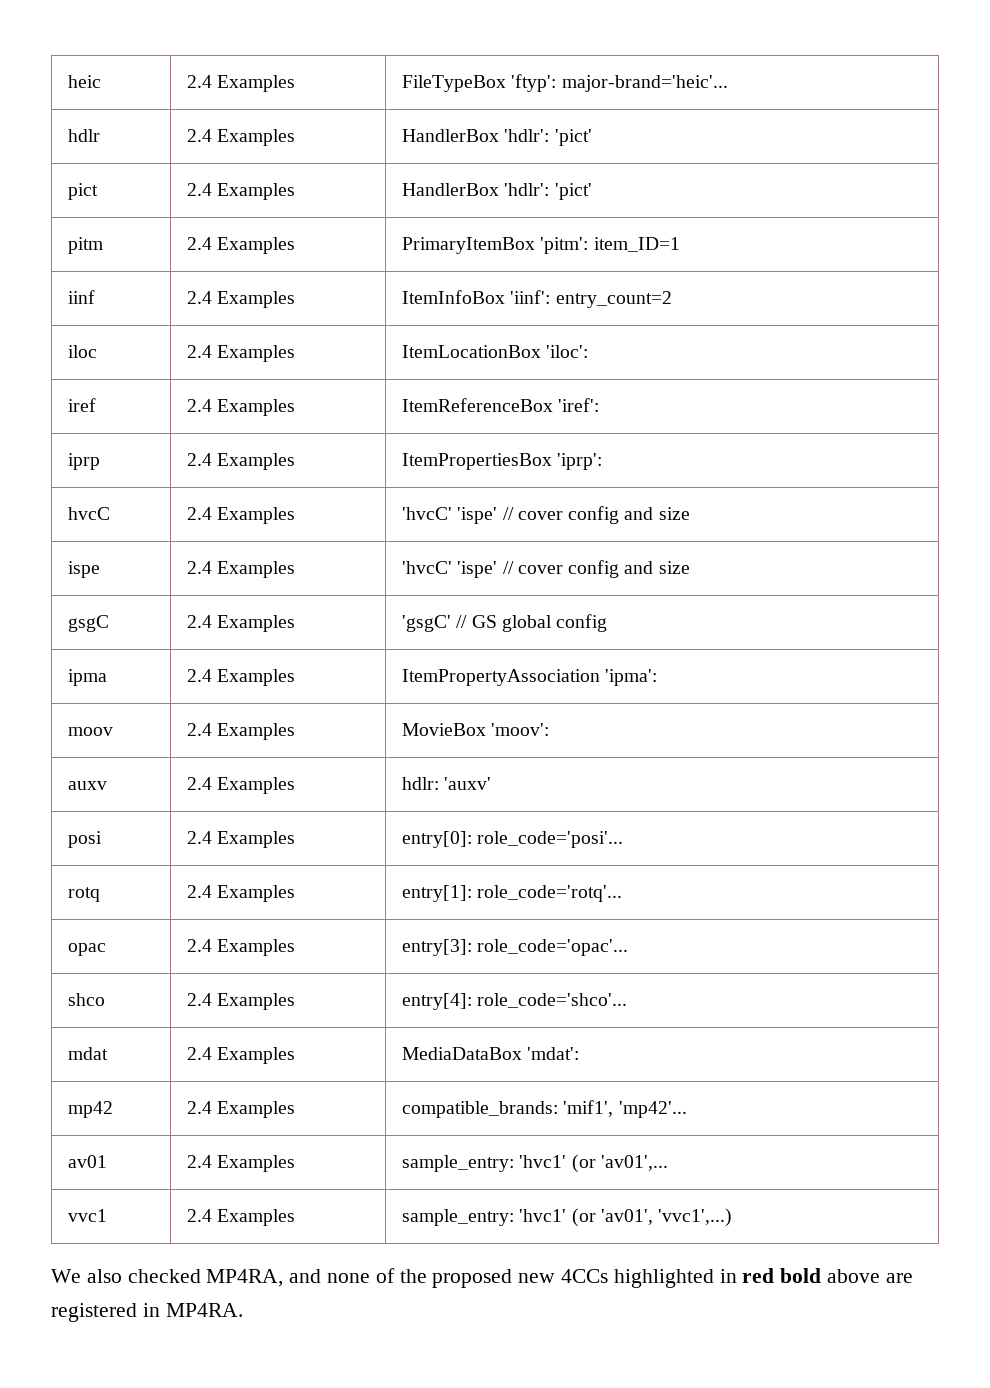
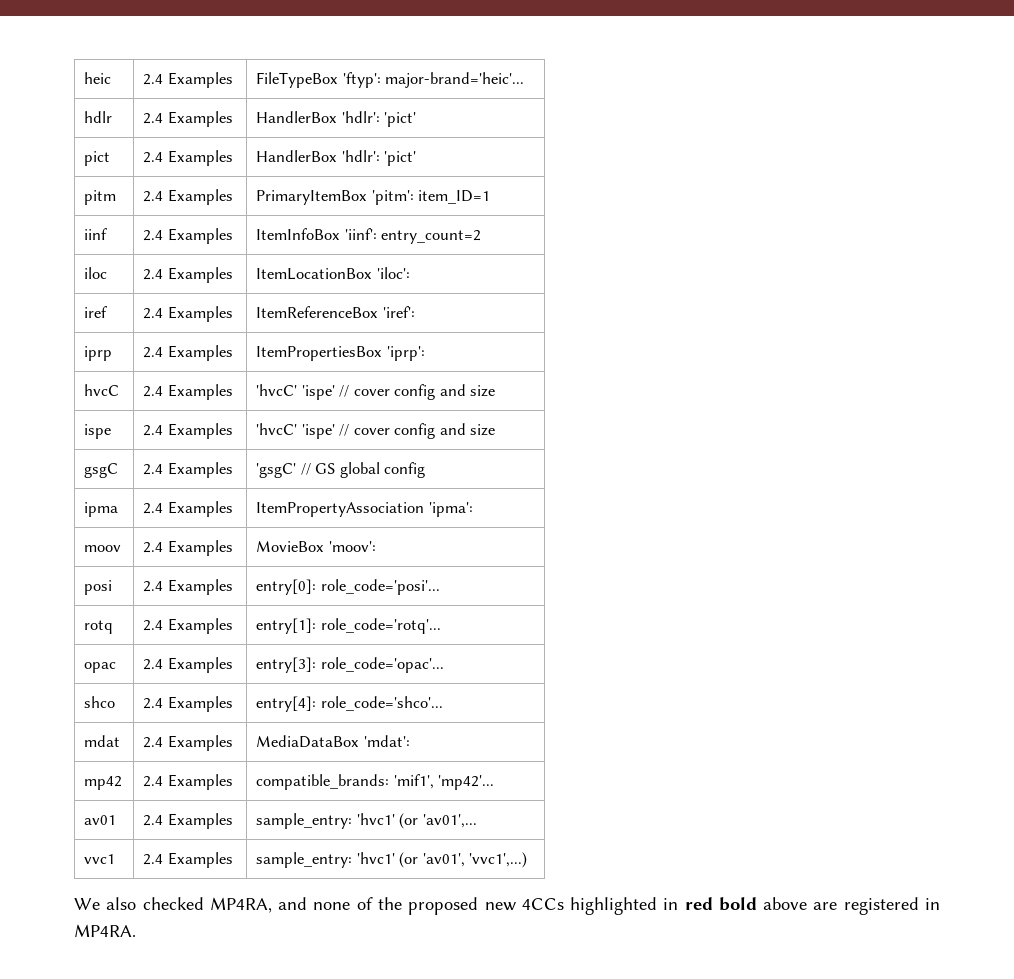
[68,781,108,790] [187,777,296,794] [402,777,492,790] // auxv | 2.4 Examples | hdlr: 'auxv' -> (376, 546) none

